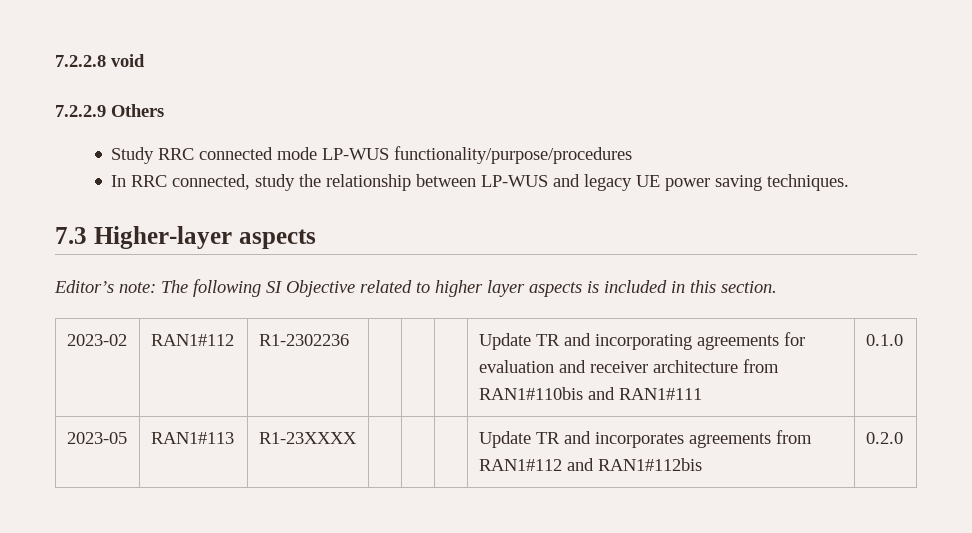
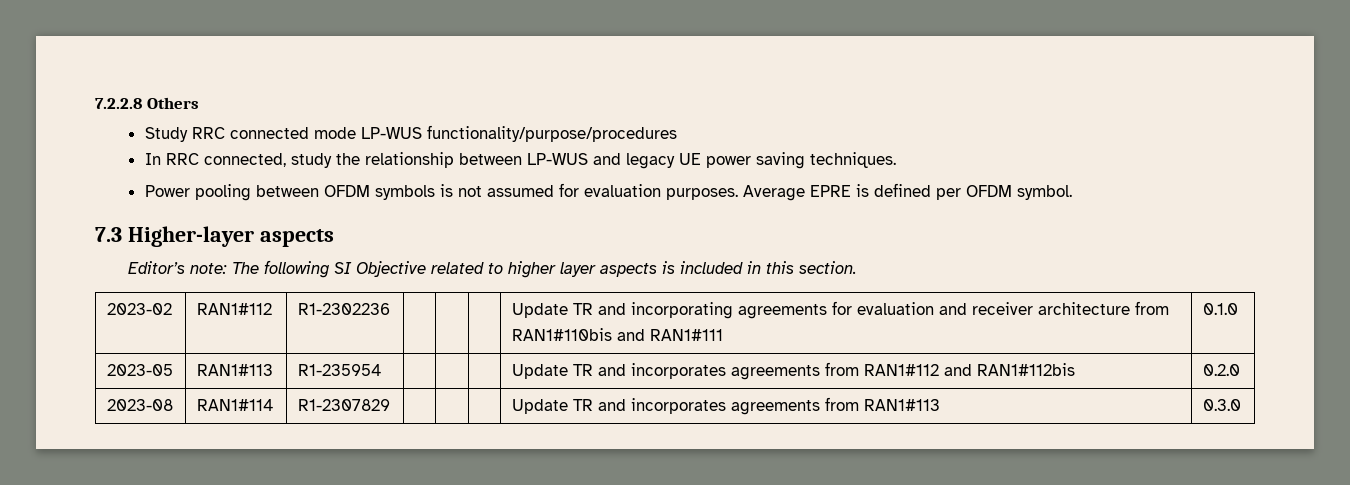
[111,54,145,67] [55,105,106,117] void // 7.2.2.9 -> (142, 103) none
(850, 182) none -> [144,183,1072,201] // Power pooling between OFDM symbols is not assumed for evaluation purposes. Average EPRE is defined per OFDM symbol.
[258,432,357,444] R1-23XXXX -> [297,364,381,376] R1-235954
(903, 438) none -> [106,399,173,411] [196,399,273,411] [297,399,390,411] [511,397,940,415] [1202,399,1241,411] // 2023-08 | RAN1#114 | R1-2307829 | | | | Update TR and incorporates agreements from RAN1#113 | 0.3.0

